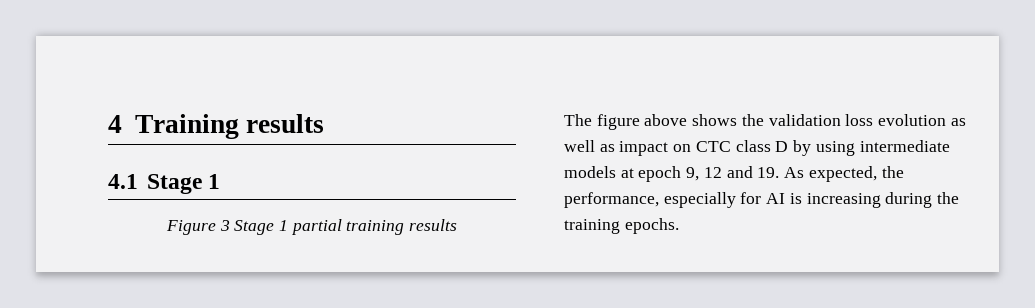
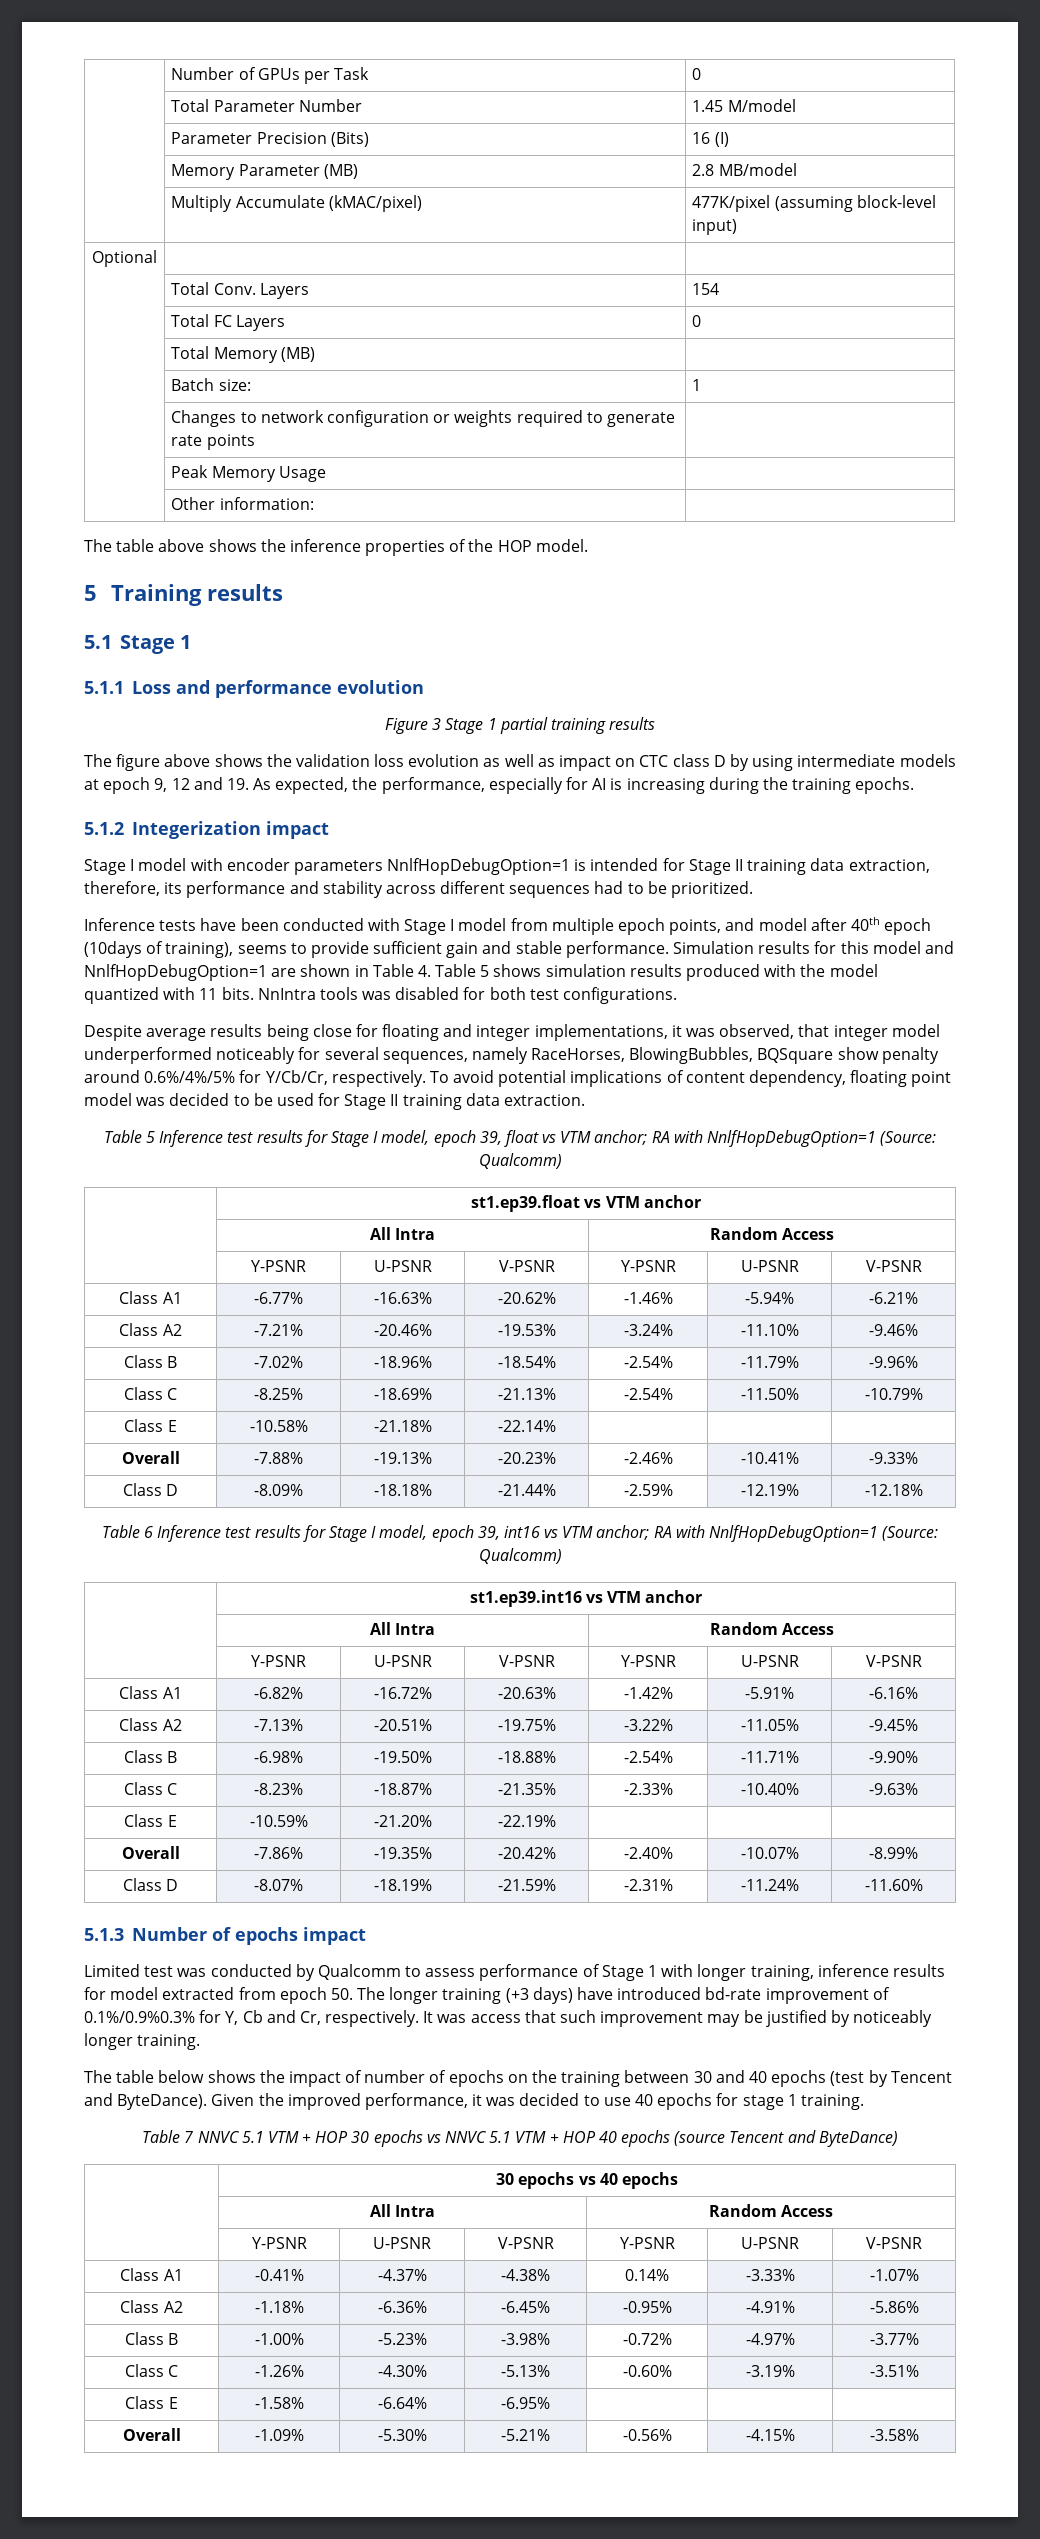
[108,115,122,133] 4 -> [171,67,370,84] [692,68,702,80] [171,99,362,112] [692,99,796,112] [171,132,369,147] [692,132,729,147] [171,164,358,180] [692,163,797,176] [171,195,422,212] [692,195,936,212] [692,219,738,235] [92,250,157,267] [171,282,309,299] [692,283,720,295] [171,314,285,331] [692,315,702,327] [171,346,315,363] [171,378,251,391] [692,379,702,391] [171,410,675,427] [171,434,255,450] [171,465,326,482] [171,497,314,510] [84,539,588,556] [84,585,97,601] | Number of GPUs per Task | 0 // | Total Parameter Number | 1.45 M/model // | Parameter Precision (Bits) | 16 (I) // | Memory Parameter (MB) | 2.8 MB/model // | Multiply Accumulate (kMAC/pixel) | 477K/pixel (assuming block-level input) // Optional | | // | Total Conv. Layers | 154 // | Total FC Layers | 0 // | Total Memory (MB) | // | Batch size: | 1 // | Changes to network configuration or weights required to generate rate points | // | Peak Memory Usage | // | Other information: | // The table above shows the inference properties of the HOP model. // 5
[108,174,221,194] 4.1 Stage 1 -> [84,635,192,654] [84,680,424,698] 5.1 Stage 1 // 5.1.1 Loss and performance evolution
(679, 226) none -> [84,821,329,839] [84,858,930,875] [84,881,754,898] [84,917,932,935] [84,941,954,958] [84,964,878,981] [84,987,678,1004] [84,1024,940,1041] [84,1047,939,1064] [84,1070,952,1087] [84,1093,586,1110] [103,1130,937,1147] [478,1153,562,1169] [471,1195,701,1212] [369,1227,436,1240] [709,1227,835,1240] [251,1260,306,1272] [373,1260,432,1272] [498,1260,555,1272] [620,1260,676,1272] [740,1260,799,1272] [865,1260,922,1272] [119,1291,182,1304] [254,1292,303,1304] [373,1292,432,1304] [497,1292,556,1304] [623,1292,673,1304] [745,1292,794,1304] [869,1292,918,1304] [119,1323,182,1336] [254,1324,303,1336] [373,1324,432,1336] [497,1324,556,1336] [623,1324,673,1336] [740,1324,799,1336] [869,1324,918,1336] [123,1355,178,1368] [254,1356,303,1368] [373,1356,432,1368] [497,1356,556,1368] [623,1356,673,1368] [740,1356,799,1368] [869,1356,918,1368] [123,1387,178,1400] [254,1388,303,1400] [373,1388,432,1400] [497,1388,556,1400] [623,1388,673,1400] [740,1388,799,1400] [864,1388,923,1400] [124,1419,177,1432] [249,1420,308,1432] [373,1420,432,1432] [497,1420,556,1432] [121,1451,180,1464] [254,1452,303,1464] [373,1452,432,1464] [497,1452,556,1464] [623,1452,673,1464] [740,1452,799,1464] [869,1452,918,1464] [122,1483,179,1496] [254,1484,303,1496] [373,1484,432,1496] [497,1484,556,1496] [623,1484,673,1496] [740,1484,799,1496] [864,1484,923,1496] [101,1525,939,1542] [478,1548,562,1564] [469,1590,703,1607] [369,1622,436,1635] [709,1622,835,1635] [251,1655,306,1667] [373,1655,432,1667] [498,1655,555,1667] [620,1655,676,1667] [740,1655,799,1667] [865,1655,922,1667] [119,1686,182,1699] [254,1687,303,1699] [373,1687,432,1699] [497,1687,556,1699] [623,1687,673,1699] [745,1687,794,1699] [869,1687,918,1699] [119,1718,182,1731] [254,1719,303,1731] [373,1719,432,1731] [497,1719,556,1731] [623,1719,673,1731] [740,1719,799,1731] [869,1719,918,1731] [123,1750,178,1763] [254,1751,303,1763] [373,1751,432,1763] [497,1751,556,1763] [623,1751,673,1763] [740,1751,799,1763] [869,1751,918,1763] [123,1782,178,1795] [254,1783,303,1795] [373,1783,432,1795] [497,1783,556,1795] [623,1783,673,1795] [740,1783,799,1795] [869,1783,918,1795] [124,1814,177,1827] [249,1815,308,1827] [373,1815,432,1827] [497,1815,556,1827] [121,1846,180,1859] [254,1847,303,1859] [373,1847,432,1859] [497,1847,556,1859] [623,1847,673,1859] [740,1847,799,1859] [869,1847,918,1859] [122,1878,179,1891] [254,1879,303,1891] [373,1879,432,1891] [497,1879,556,1891] [623,1879,673,1891] [740,1879,799,1891] [864,1879,923,1891] [84,1927,366,1945] [84,1964,945,1981] [84,1987,890,2004] [84,2010,933,2027] [84,2033,201,2050] [84,2070,952,2087] [84,2093,864,2110] [142,2130,898,2147] [496,2172,678,2189] [369,2204,436,2217] [708,2204,834,2217] [251,2237,307,2249] [373,2237,431,2249] [497,2237,554,2249] [619,2237,675,2249] [741,2237,799,2249] [866,2237,922,2249] [120,2268,183,2281] [254,2269,304,2281] [377,2269,427,2281] [501,2269,550,2281] [625,2269,669,2281] [745,2269,795,2281] [869,2269,919,2281] [120,2300,183,2313] [254,2301,304,2313] [377,2301,427,2313] [501,2301,550,2313] [622,2301,672,2313] [745,2301,795,2313] [869,2301,919,2313] [124,2332,179,2345] [254,2333,304,2345] [377,2333,427,2345] [501,2333,550,2345] [622,2333,672,2345] [745,2333,795,2345] [869,2333,919,2345] [124,2364,179,2377] [254,2365,304,2377] [377,2365,427,2377] [501,2365,550,2377] [622,2365,672,2377] [745,2365,795,2377] [869,2365,919,2377] [125,2396,178,2409] [254,2397,304,2409] [377,2397,427,2409] [501,2397,550,2409] [122,2428,181,2441] [254,2429,304,2441] [377,2429,427,2441] [501,2429,550,2441] [622,2429,672,2441] [745,2429,795,2441] [869,2429,919,2441] // 5.1.2 Integerization impact // Stage I model with encoder parameters NnlfHopDebugOption=1 is intended for Stage II training data extraction, therefore, its performance and stability across different sequences had to be prioritized. // Inference tests have been conducted with Stage I model from multiple epoch points, and model after 40th epoch (10days of training), seems to provide sufficient gain and stable performance. Simulation results for this model and NnlfHopDebugOption=1 are shown in Table 4. Table 5 shows simulation results produced with the model quantized with 11 bits. NnIntra tools was disabled for both test configurations. // Despite average results being close for floating and integer implementations, it was observed, that integer model underperformed noticeably for several sequences, namely RaceHorses, BlowingBubbles, BQSquare show penalty around 0.6%/4%/5% for Y/Cb/Cr, respectively. To avoid potential implications of content dependency, floating point model was decided to be used for Stage II training data extraction. // Table 5 Inference test results for Stage I model, epoch 39, float vs VTM anchor; RA with NnlfHopDebugOption=1 (Source: Qualcomm) // | st1.ep39.float vs VTM anchor // | All Intra | Random Access // | Y-PSNR | U-PSNR | V-PSNR | Y-PSNR | U-PSNR | V-PSNR // Class A1 | -6.77% | -16.63% | -20.62% | -1.46% | -5.94% | -6.21% // Class A2 | -7.21% | -20.46% | -19.53% | -3.24% | -11.10% | -9.46% // Class B | -7.02% | -18.96% | -18.54% | -2.54% | -11.79% | -9.96% // Class C | -8.25% | -18.69% | -21.13% | -2.54% | -11.50% | -10.79% // Class E | -10.58% | -21.18% | -22.14% | | | // Overall | -7.88% | -19.13% | -20.23% | -2.46% | -10.41% | -9.33% // Class D | -8.09% | -18.18% | -21.44% | -2.59% | -12.19% | -12.18% // Table 6 Inference test results for Stage I model, epoch 39, int16 vs VTM anchor; RA with NnlfHopDebugOption=1 (Source: Qualcomm) // | st1.ep39.int16 vs VTM anchor // | All Intra | Random Access // | Y-PSNR | U-PSNR | V-PSNR | Y-PSNR | U-PSNR | V-PSNR // Class A1 | -6.82% | -16.72% | -20.63% | -1.42% | -5.91% | -6.16% // Class A2 | -7.13% | -20.51% | -19.75% | -3.22% | -11.05% | -9.45% // Class B | -6.98% | -19.50% | -18.88% | -2.54% | -11.71% | -9.90% // Class C | -8.23% | -18.87% | -21.35% | -2.33% | -10.40% | -9.63% // Class E | -10.59% | -21.20% | -22.19% | | | // Overall | -7.86% | -19.35% | -20.42% | -2.40% | -10.07% | -8.99% // Class D | -8.07% | -18.19% | -21.59% | -2.31% | -11.24% | -11.60% // 5.1.3 Number of epochs impact // Limited test was conducted by Qualcomm to assess performance of Stage 1 with longer training, inference results for model extracted from epoch 50. The longer training (+3 days) have introduced bd-rate improvement of 0.1%/0.9%0.3% for Y, Cb and Cr, respectively. It was access that such improvement may be justified by noticeably longer training. // The table below shows the impact of number of epochs on the training between 30 and 40 epochs (test by Tencent and ByteDance). Given the improved performance, it was decided to use 40 epochs for stage 1 training. // Table 7 NNVC 5.1 VTM + HOP 30 epochs vs NNVC 5.1 VTM + HOP 40 epochs (source Tencent and ByteDance) // | 30 epochs vs 40 epochs // | All Intra | Random Access // | Y-PSNR | U-PSNR | V-PSNR | Y-PSNR | U-PSNR | V-PSNR // Class A1 | -0.41% | -4.37% | -4.38% | 0.14% | -3.33% | -1.07% // Class A2 | -1.18% | -6.36% | -6.45% | -0.95% | -4.91% | -5.86% // Class B | -1.00% | -5.23% | -3.98% | -0.72% | -4.97% | -3.77% // Class C | -1.26% | -4.30% | -5.13% | -0.60% | -3.19% | -3.51% // Class E | -1.58% | -6.64% | -6.95% | | | // Overall | -1.09% | -5.30% | -5.21% | -0.56% | -4.15% | -3.58%

